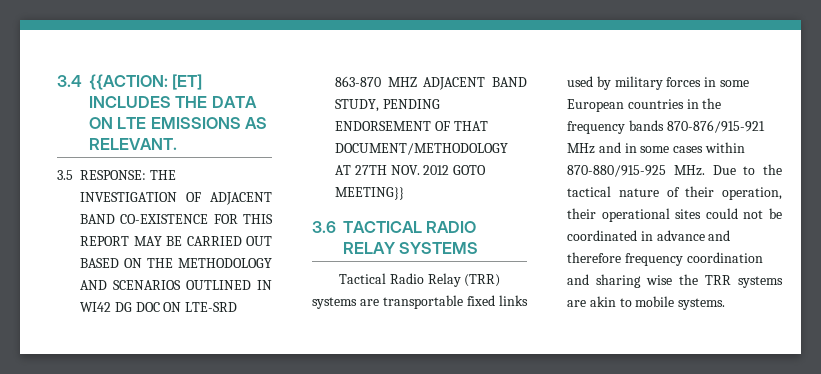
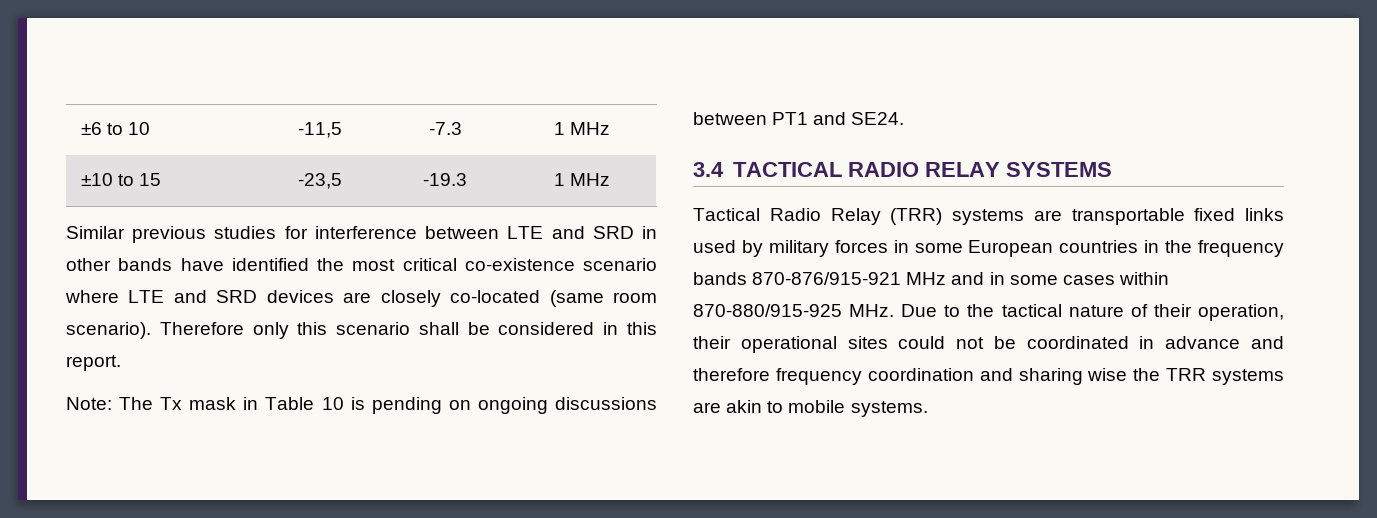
[57,74,203,90] [89,96,257,108] [89,117,268,129] [89,138,177,150] [57,170,176,180] [80,192,272,205] [80,214,273,224] [80,236,272,246] [80,258,272,268] [80,280,272,290] [80,302,238,312] [335,76,527,90] [335,99,440,112] [335,121,488,131] [335,143,508,155] [335,165,487,175] [335,187,404,200] [312,221,336,233] 3.4 {{ACTION: [ET] INCLUDES THE DATA ON LTE EMISSIONS AS RELEVANT. // 3.5 RESPONSE: THE INVESTIGATION OF ADJACENT BAND CO-EXISTENCE FOR THIS REPORT MAY BE CARRIED OUT BASED ON THE METHODOLOGY AND SCENARIOS OUTLINED IN WI42 DG DOC ON LTE-SRD 863-870 MHZ ADJACENT BAND STUDY, PENDING ENDORSEMENT OF THAT DOCUMENT/METHODOLOGY AT 27TH NOV. 2012 GOTO MEETING}} // 3.6 -> [80,122,151,135] [298,122,342,138] [428,122,462,135] [553,122,611,135] [80,173,162,186] [298,173,342,189] [423,173,467,186] [553,173,611,186] [66,226,657,243] [66,258,657,271] [65,290,658,307] [66,322,657,339] [66,355,121,371] [66,397,657,414] [693,112,905,125] [693,162,724,177] ±6 to 10 | -11,5 | -7.3 | 1 MHz // ±10 to 15 | -23,5 | -19.3 | 1 MHz // Similar previous studies for interference between LTE and SRD in other bands have identified the most critical co-existence scenario where LTE and SRD devices are closely co-located (same room scenario). Therefore only this scenario shall be considered in this report. // Note: The Tx mask in Table 10 is pending on ongoing discussions between PT1 and SE24. // 3.4

